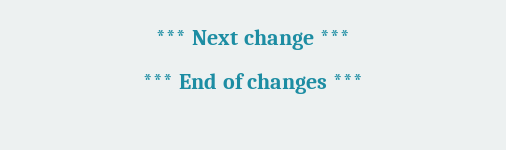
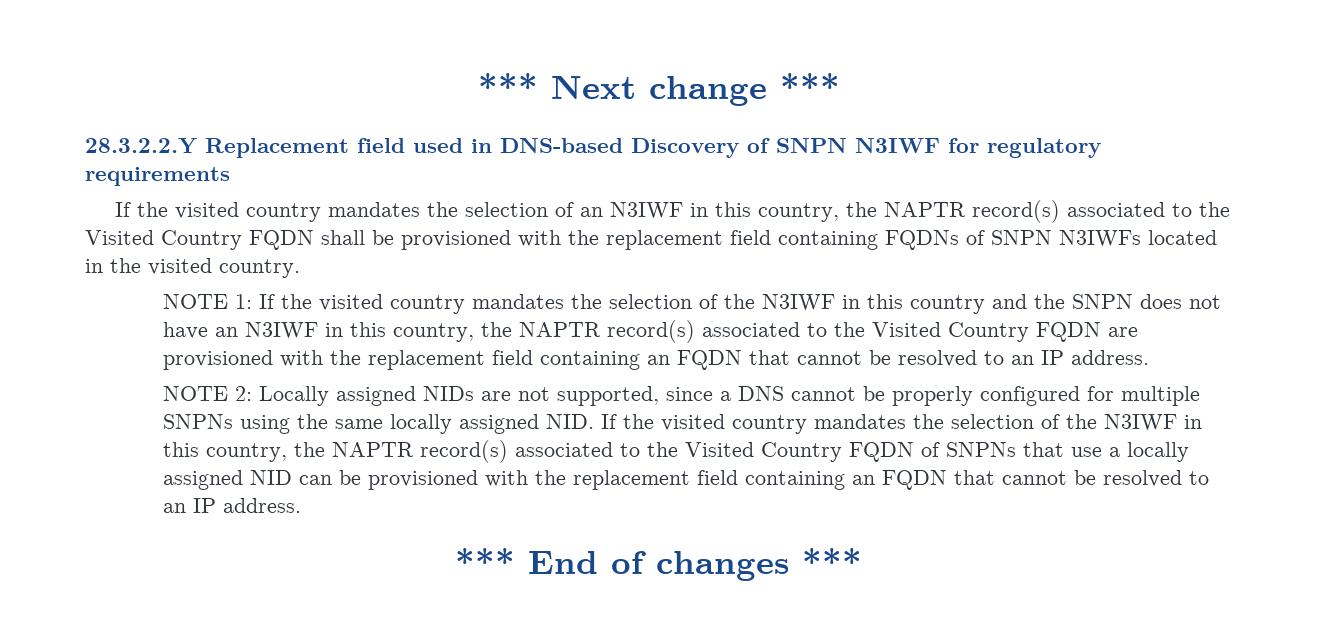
(350, 37) none -> [85,138,1101,158] [85,167,230,186] [114,200,1230,223] [85,230,1217,250] [85,258,300,278] [162,294,1221,314] [162,320,1138,343] [162,350,1149,370] [162,386,1200,406] [162,414,1202,434] [162,440,1189,463] [162,470,1209,490] [162,498,301,513] // 28.3.2.2.Y Replacement field used in DNS-based Discovery of SNPN N3IWF for regulatory requirements // If the visited country mandates the selection of an N3IWF in this country, the NAPTR record(s) associated to the Visited Country FQDN shall be provisioned with the replacement field containing FQDNs of SNPN N3IWFs located in the visited country. // NOTE 1: If the visited country mandates the selection of the N3IWF in this country and the SNPN does not have an N3IWF in this country, the NAPTR record(s) associated to the Visited Country FQDN are provisioned with the replacement field containing an FQDN that cannot be resolved to an IP address. // NOTE 2: Locally assigned NIDs are not supported, since a DNS cannot be properly configured for multiple SNPNs using the same locally assigned NID. If the visited country mandates the selection of the N3IWF in this country, the NAPTR record(s) associated to the Visited Country FQDN of SNPNs that use a locally assigned NID can be provisioned with the replacement field containing an FQDN that cannot be resolved to an IP address.

